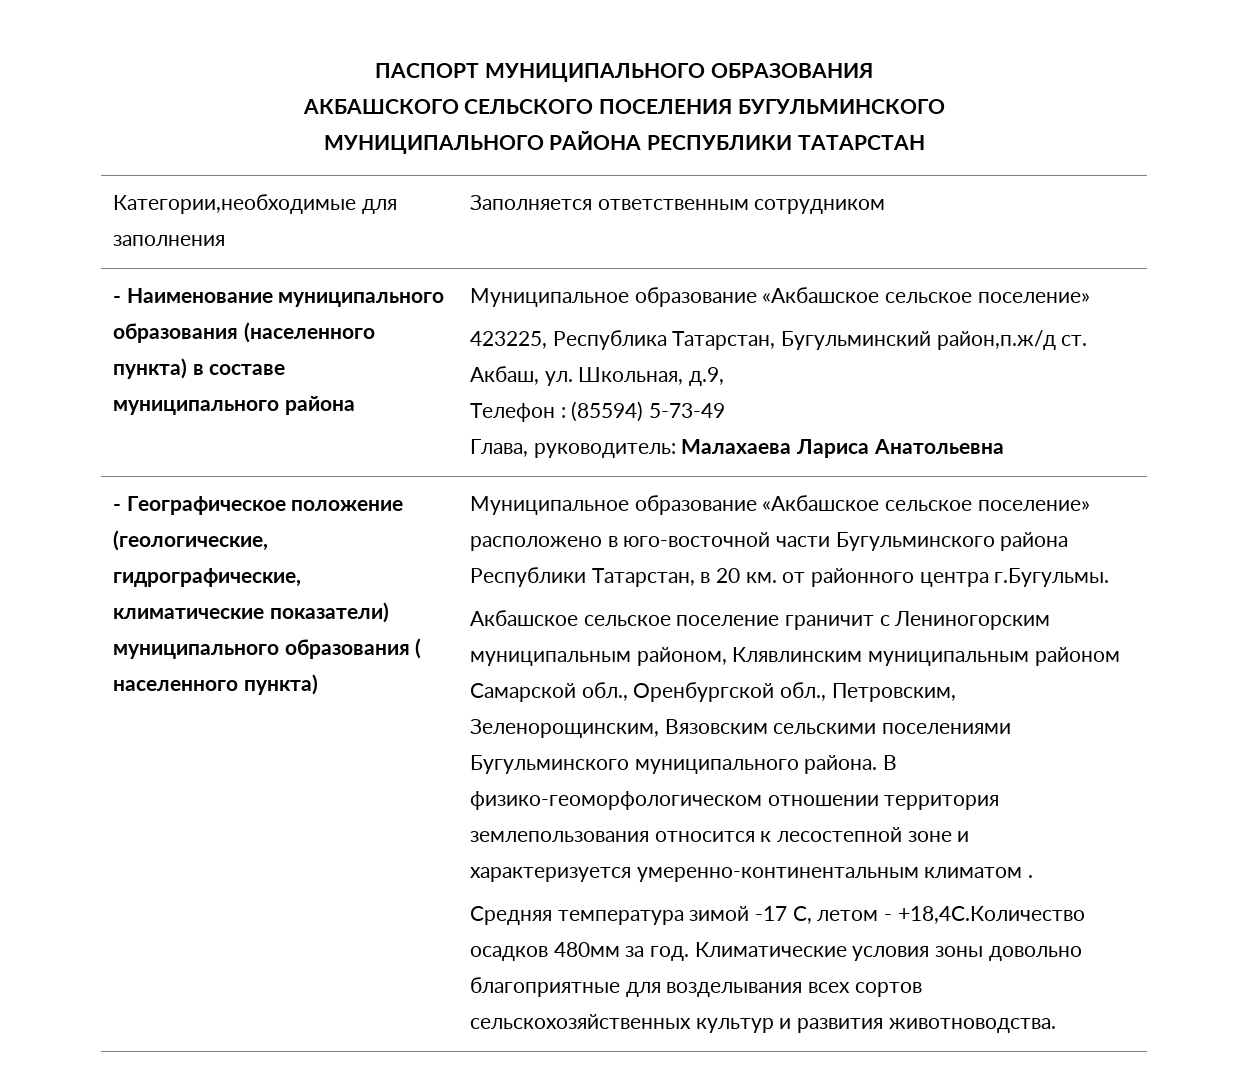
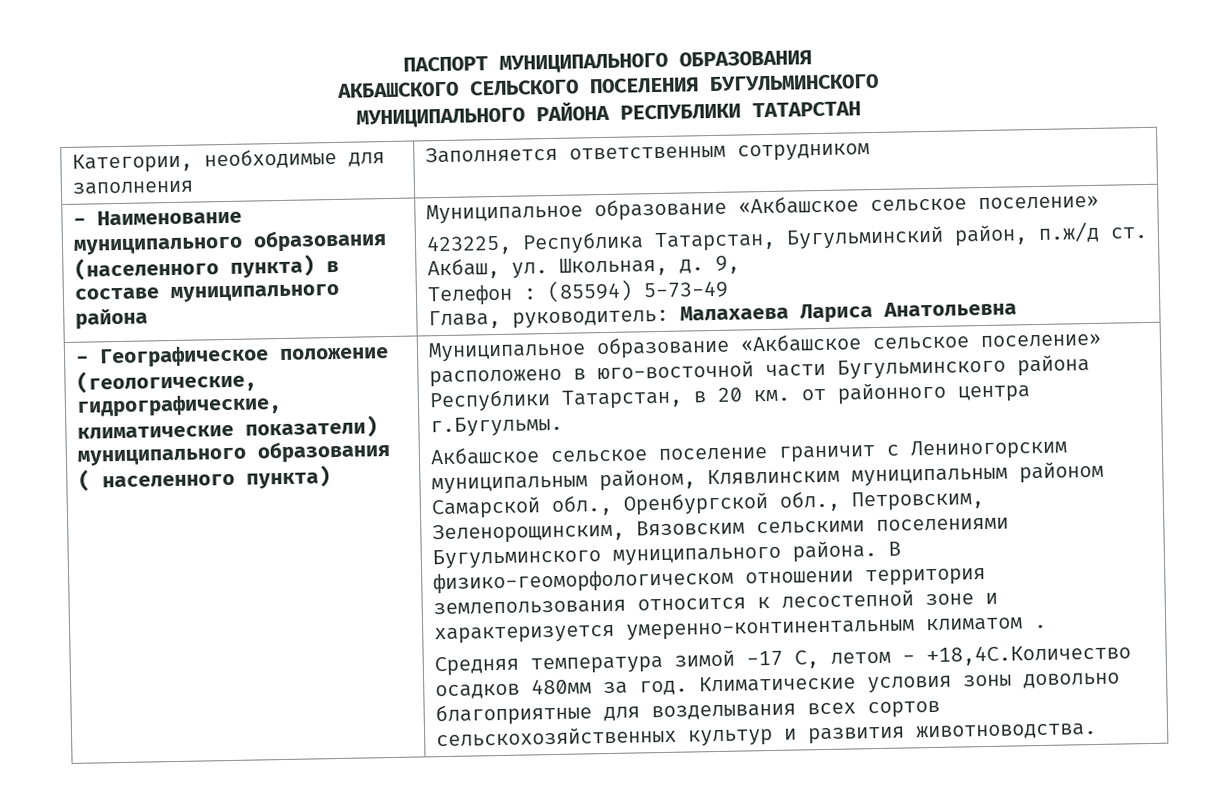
[112,194,356,214] Категории,необходимые -> [71,147,337,174] Категории, необходимые
[936,330,1056,350] район,п.ж/д -> [953,221,1100,247] район, п.ж/д
[688,367,724,386] д.9, -> [678,255,740,274] д. 9,

